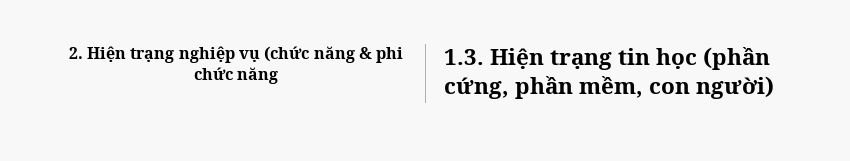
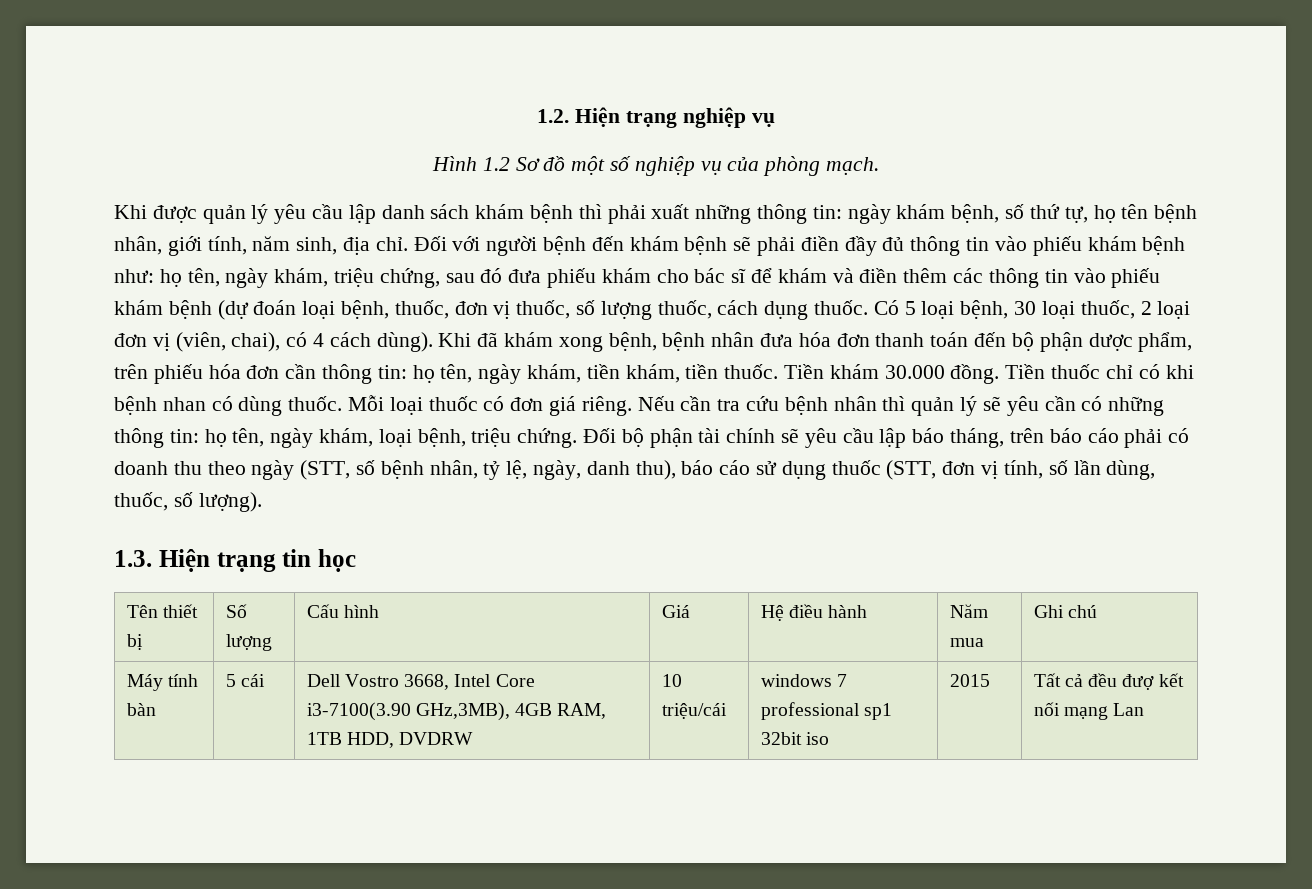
[68,47,83,59] 2. -> [537,109,570,123] 1.2.
[264,46,404,63] [193,67,279,84] (chức năng & phi chức năng -> [431,156,880,176] [114,204,1198,224] [114,236,1186,256] [114,268,1161,288] [114,300,1191,320] [114,332,1193,352] [114,364,1194,384] [114,395,1165,416] [114,428,1190,448] [114,460,1156,480] [114,492,262,512] // Hình 1.2 Sơ đồ một số nghiệp vụ của phòng mạch. // Khi được quản lý yêu cầu lập danh sách khám bệnh thì phải xuất những thông tin: ngày khám bệnh, số thứ tự, họ tên bệnh nhân, giới tính, năm sinh, địa chỉ. Đối với người bệnh đến khám bệnh sẽ phải điền đầy đủ thông tin vào phiếu khám bệnh như: họ tên, ngày khám, triệu chứng, sau đó đưa phiếu khám cho bác sĩ để khám và điền thêm các thông tin vào phiếu khám bệnh (dự đoán loại bệnh, thuốc, đơn vị thuốc, số lượng thuốc, cách dụng thuốc. Có 5 loại bệnh, 30 loại thuốc, 2 loại đơn vị (viên, chai), có 4 cách dùng). Khi đã khám xong bệnh, bệnh nhân đưa hóa đơn thanh toán đến bộ phận dược phẩm, trên phiếu hóa đơn cần thông tin: họ tên, ngày khám, tiền khám, tiền thuốc. Tiền khám 30.000 đồng. Tiền thuốc chỉ có khi bệnh nhan có dùng thuốc. Mỗi loại thuốc có đơn giá riêng. Nếu cần tra cứu bệnh nhân thì quản lý sẽ yêu cần có những thông tin: họ tên, ngày khám, loại bệnh, triệu chứng. Đối bộ phận tài chính sẽ yêu cầu lập báo tháng, trên báo cáo phải có doanh thu theo ngày (STT, số bệnh nhân, tỷ lệ, ngày, danh thu), báo cáo sử dụng thuốc (STT, đơn vị tính, số lần dùng, thuốc, số lượng).
[703,47,771,70] [444,76,775,99] (phần cứng, phần mềm, con người) -> [126,604,198,618] [126,634,143,650] [225,604,247,618] [225,634,272,651] [306,604,379,618] [661,605,690,618] [760,604,868,621] [949,604,988,618] [949,638,984,647] [1033,605,1097,618] [126,674,198,691] [126,703,156,716] [225,674,265,687] [306,674,535,690] [306,702,607,721] [306,732,474,748] [661,674,682,687] [661,703,727,719] [760,674,847,687] [760,702,892,720] [760,732,829,745] [949,674,990,687] [1033,673,1184,690] [1033,702,1145,720] // Tên thiết bị | Số lượng | Cấu hình | Giá | Hệ điều hành | Năm mua | Ghi chú // Máy tính bàn | 5 cái | Dell Vostro 3668, Intel Core i3-7100(3.90 GHz,3MB), 4GB RAM, 1TB HDD, DVDRW | 10 triệu/cái | windows 7 professional sp1 32bit iso | 2015 | Tất cả đều đượ kết nối mạng Lan

